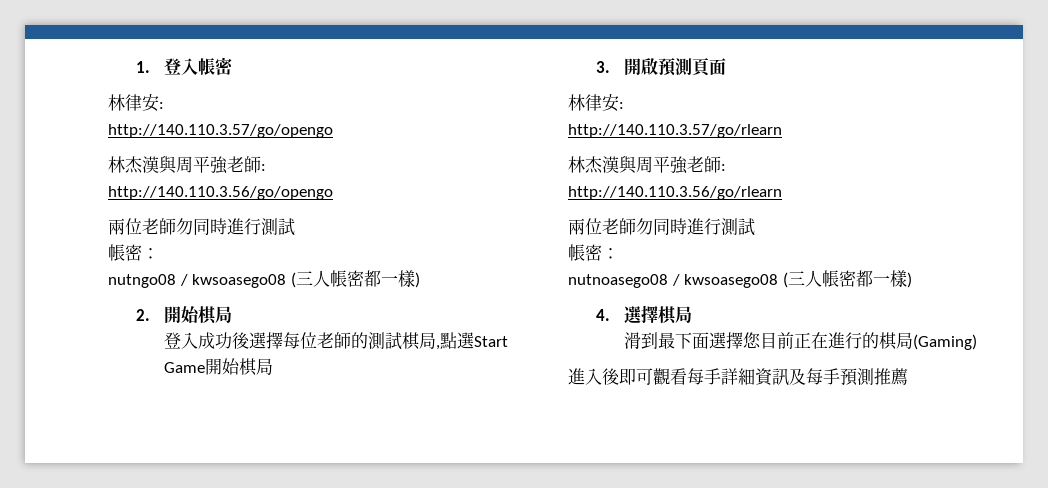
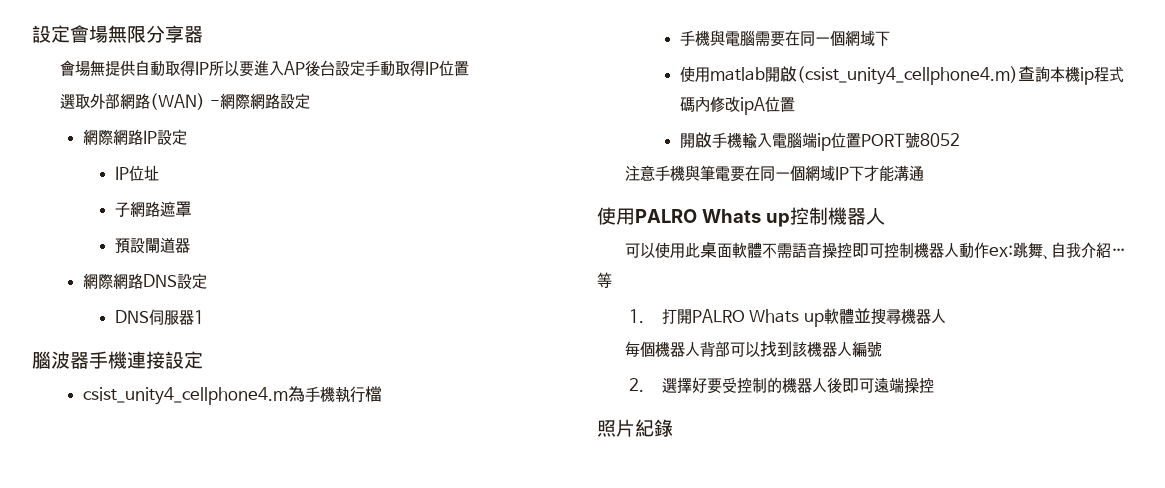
[136,57,234,75] [108,94,164,112] [108,124,333,138] [108,156,266,174] [108,186,333,200] [108,218,295,236] [108,244,159,261] [108,270,420,288] [136,306,233,324] [164,332,509,350] [164,358,274,376] [596,58,727,77] [568,94,624,112] [568,124,782,138] [568,156,726,174] [568,186,782,200] [568,218,755,236] [568,244,619,261] [568,270,912,288] [596,305,693,324] [624,332,978,350] [568,368,908,386] 1.登入帳密 // 林律安: // http://140.110.3.57/go/opengo // 林杰漢與周平強老師: // http://140.110.3.56/go/opengo // 兩位老師勿同時進行測試 // 帳密： // nutngo08 / kwsoasego08 (三人帳密都一樣) // 2.開始棋局 // 登入成功後選擇每位老師的測試棋局,點選Start Game開始棋局 // 3.開啟預測頁面 // 林律安: // http://140.110.3.57/go/rlearn // 林杰漢與周平強老師: // http://140.110.3.56/go/rlearn // 兩位老師勿同時進行測試 // 帳密： // nutnoasego08 / kwsoasego08 (三人帳密都一樣) // 4.選擇棋局 // 滑到最下面選擇您目前正在進行的棋局(Gaming) // 進入後即可觀看每手詳細資訊及每手預測推薦 -> [32,25,203,43] [60,60,470,77] [60,93,310,110] [82,129,187,146] [115,165,160,181] [115,201,193,217] [115,237,191,254] [82,273,207,290] [115,309,205,325] [32,351,203,369] [82,386,382,405] [680,30,891,47] [680,66,1125,85] [680,96,796,115] [680,132,961,151] [625,165,925,182] [597,207,885,227] [625,242,1127,260] [597,272,612,288] [629,308,946,327] [625,341,883,358] [629,377,934,394] [597,419,673,437] 設定會場無限分享器 // 會場無提供自動取得IP所以要進入AP後台設定手動取得IP位置 // 選取外部網路(WAN) -網際網路設定 // 網際網路IP設定 // IP位址 // 子網路遮罩 // 預設閘道器 // 網際網路DNS設定 // DNS伺服器1 // 腦波器手機連接設定 // csist_unity4_cellphone4.m為手機執行檔 // 手機與電腦需要在同一個網域下 // 使用matlab開啟(csist_unity4_cellphone4.m)查詢本機ip程式碼內修改ipA位置 // 開啟手機輸入電腦端ip位置PORT號8052 // 注意手機與筆電要在同一個網域IP下才能溝通 // 使用PALRO Whats up控制機器人 // 可以使用此桌面軟體不需語音操控即可控制機器人動作ex:跳舞、自我介紹…等 // 1.打開PALRO Whats up軟體並搜尋機器人 // 每個機器人背部可以找到該機器人編號 // 2.選擇好要受控制的機器人後即可遠端操控 // 照片紀錄

